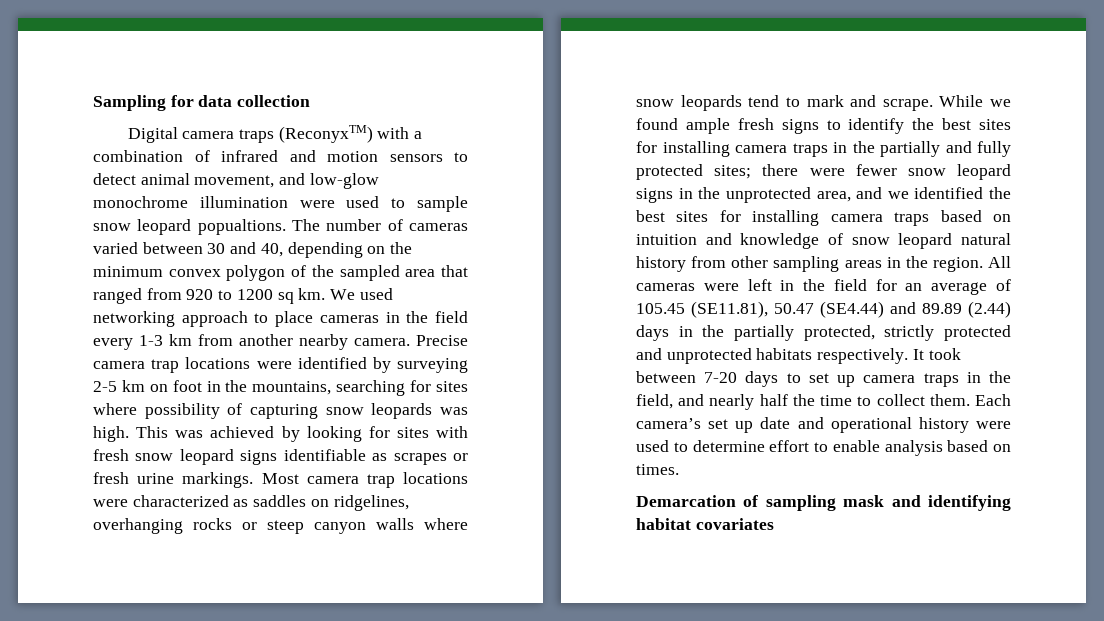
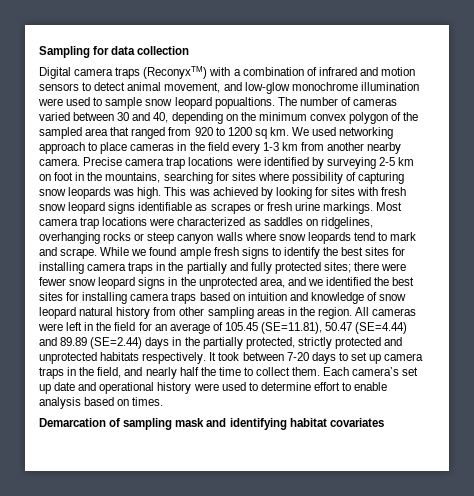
[691,301,884,318] (SE11.81), 50.47 (SE4.44) -> [261,322,408,334] (SE=11.81), 50.47 (SE=4.44)
[968,301,1011,318] (2.44) -> [90,337,143,349] (SE=2.44)

